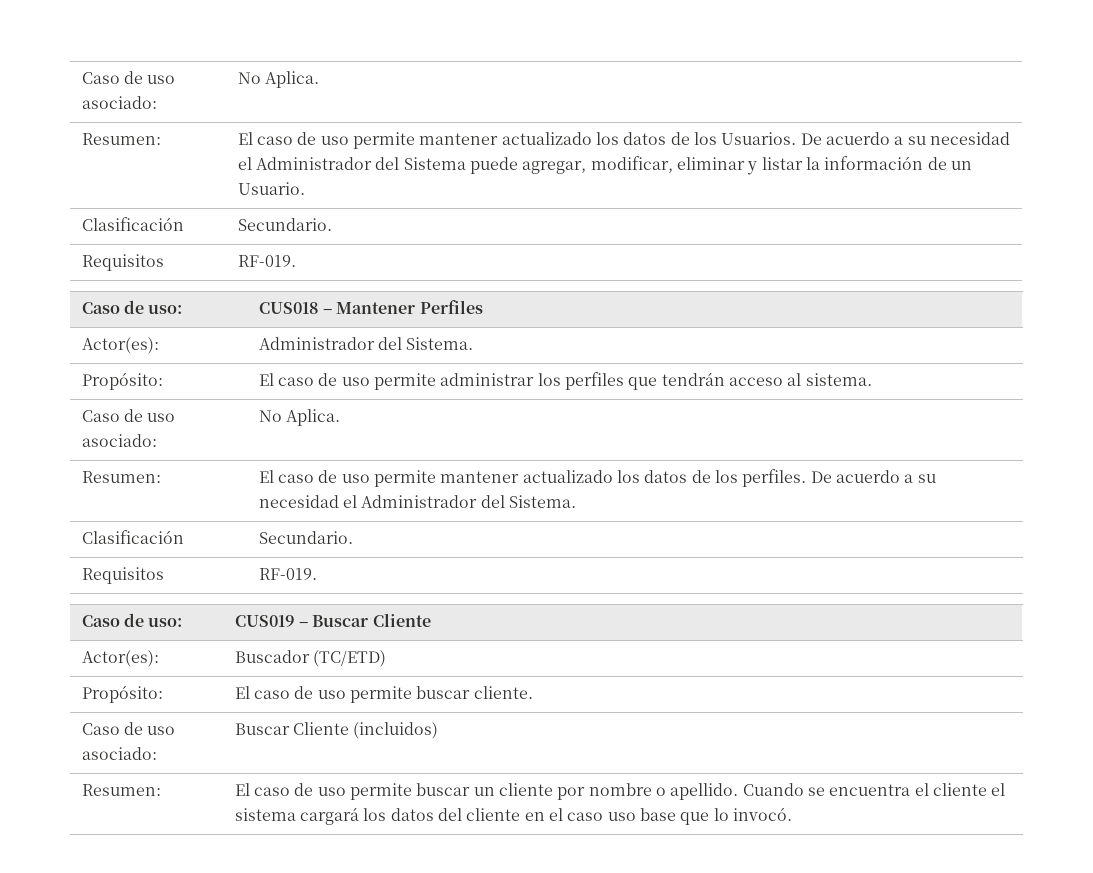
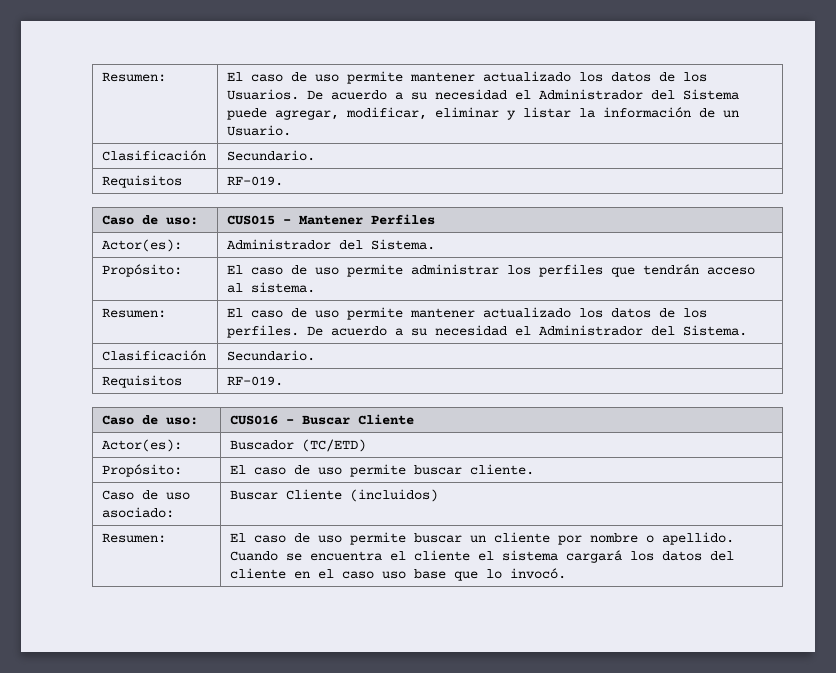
[81,71,176,84] [81,96,157,109] [237,71,320,88] Caso de uso asociado: | No Aplica. // -> (102, 77) none
[258,302,319,314] CUS018 -> [227,215,276,225] CUS015
[81,409,176,422] [81,434,157,447] [258,409,341,426] // Caso de uso asociado: | No Aplica. -> (316, 287) none
[234,615,295,627] CUS019 -> [230,415,279,425] CUS016

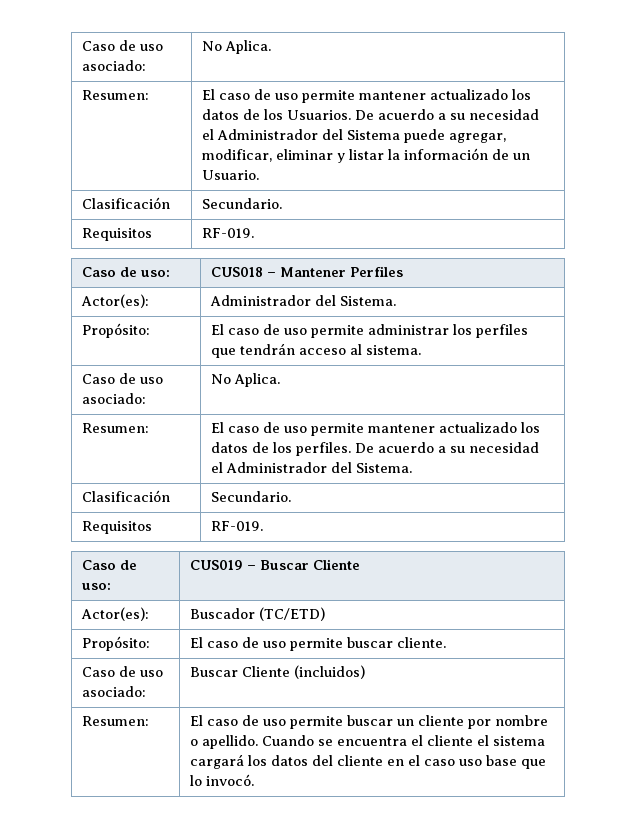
(102, 77) none -> [82,40,164,51] [82,60,147,71] [202,40,272,54] Caso de uso asociado: | No Aplica. //
[227,215,276,225] CUS015 -> [211,267,264,277] CUS018
(316, 287) none -> [82,373,164,384] [82,393,147,404] [211,373,281,387] // Caso de uso asociado: | No Aplica.
[230,415,279,425] CUS016 -> [190,560,244,570] CUS019

